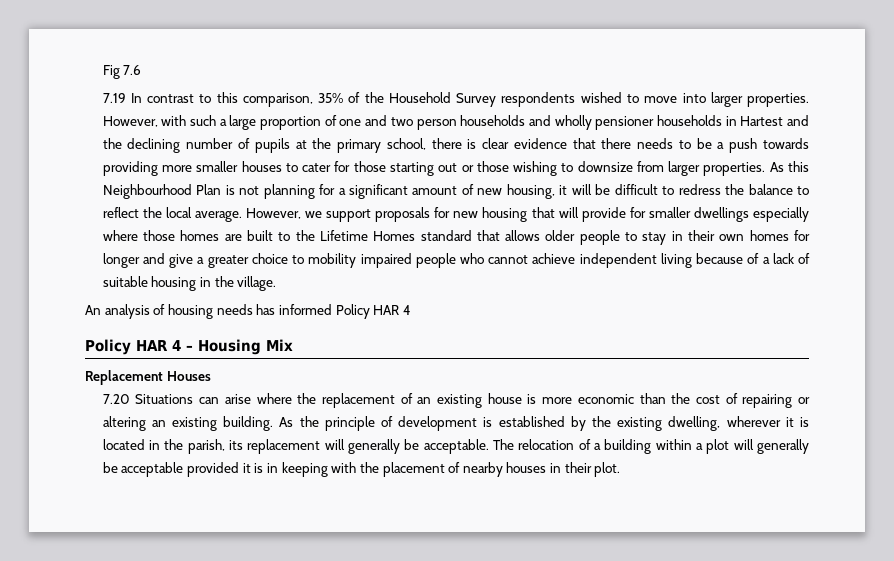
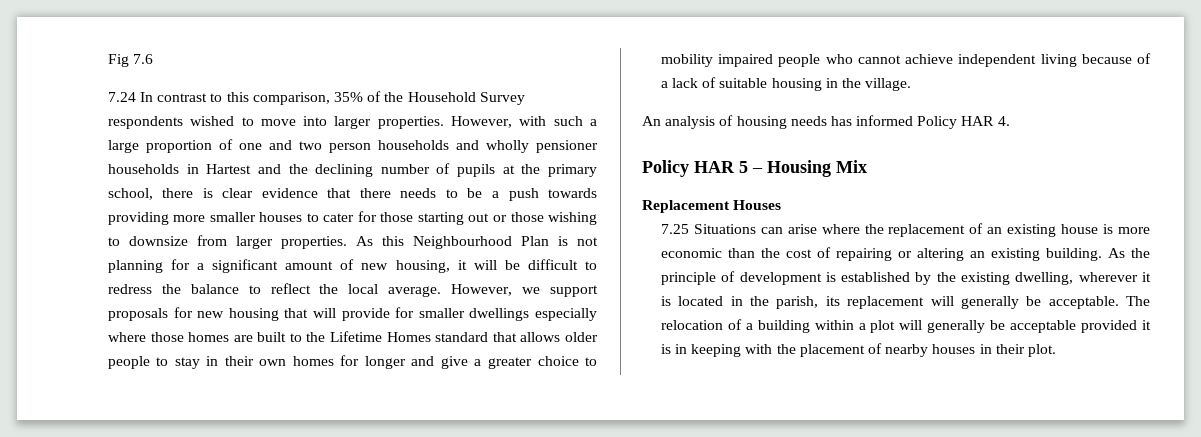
[102,93,126,103] 7.19 -> [107,92,136,102] 7.24
[402,305,411,315] [85,339,181,355] 4 // Policy HAR 4 -> [997,116,1010,126] [642,160,748,177] 4. // Policy HAR 5
[102,394,130,404] 7.20 -> [660,224,689,234] 7.25

